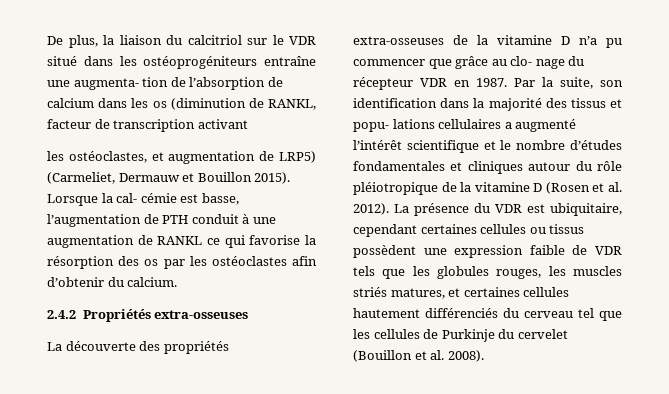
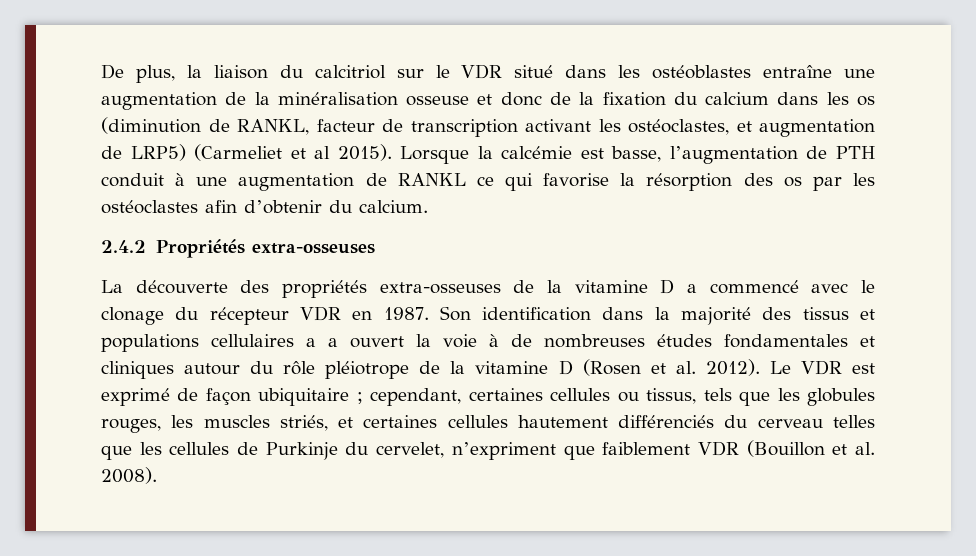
[143,56,258,69] ostéoprogéniteurs -> [652,65,752,79] ostéoblastes
[73,77,283,90] augmenta- tion de l’absorption de -> [101,92,697,110] augmentation de la minéralisation osseuse et donc de la fixation du
(248, 124) // -> (591, 125) none
[47,172,252,184] (Carmeliet, Dermauw et Bouillon -> [194,144,331,161] (Carmeliet et al
[116,193,177,203] cal- cémie -> [501,146,573,159] calcémie
[579,36,622,48] [353,56,565,69] n’a pu commencer que grâce au clo- nage -> [687,280,875,294] [101,307,164,325] a commencé avec le clonage
[514,77,623,89] Par la suite, son -> [439,306,471,321] Son
[353,119,577,132] [353,140,622,153] popu- lations cellulaires a augmenté l’intérêt scientifique et le nombre d’études -> [101,334,712,352] populations cellulaires a a ouvert la voie à de nombreuses études
[353,182,438,195] pléiotropique -> [325,361,410,379] pléiotrope
[394,203,622,216] [353,224,585,237] [353,245,622,258] La présence du VDR est ubiquitaire, cependant certaines cellules ou tissus possèdent une expression faible de VDR -> [769,360,876,375] [101,388,697,406] Le VDR est exprimé de façon ubiquitaire ; cependant, certaines cellules ou tissus,
[353,287,445,299] striés matures, -> [279,415,328,431] striés,
[578,308,594,318] tel -> [832,415,875,428] telles
[517,329,568,339] cervelet -> [376,441,739,460] cervelet, n’expriment que faiblement VDR

